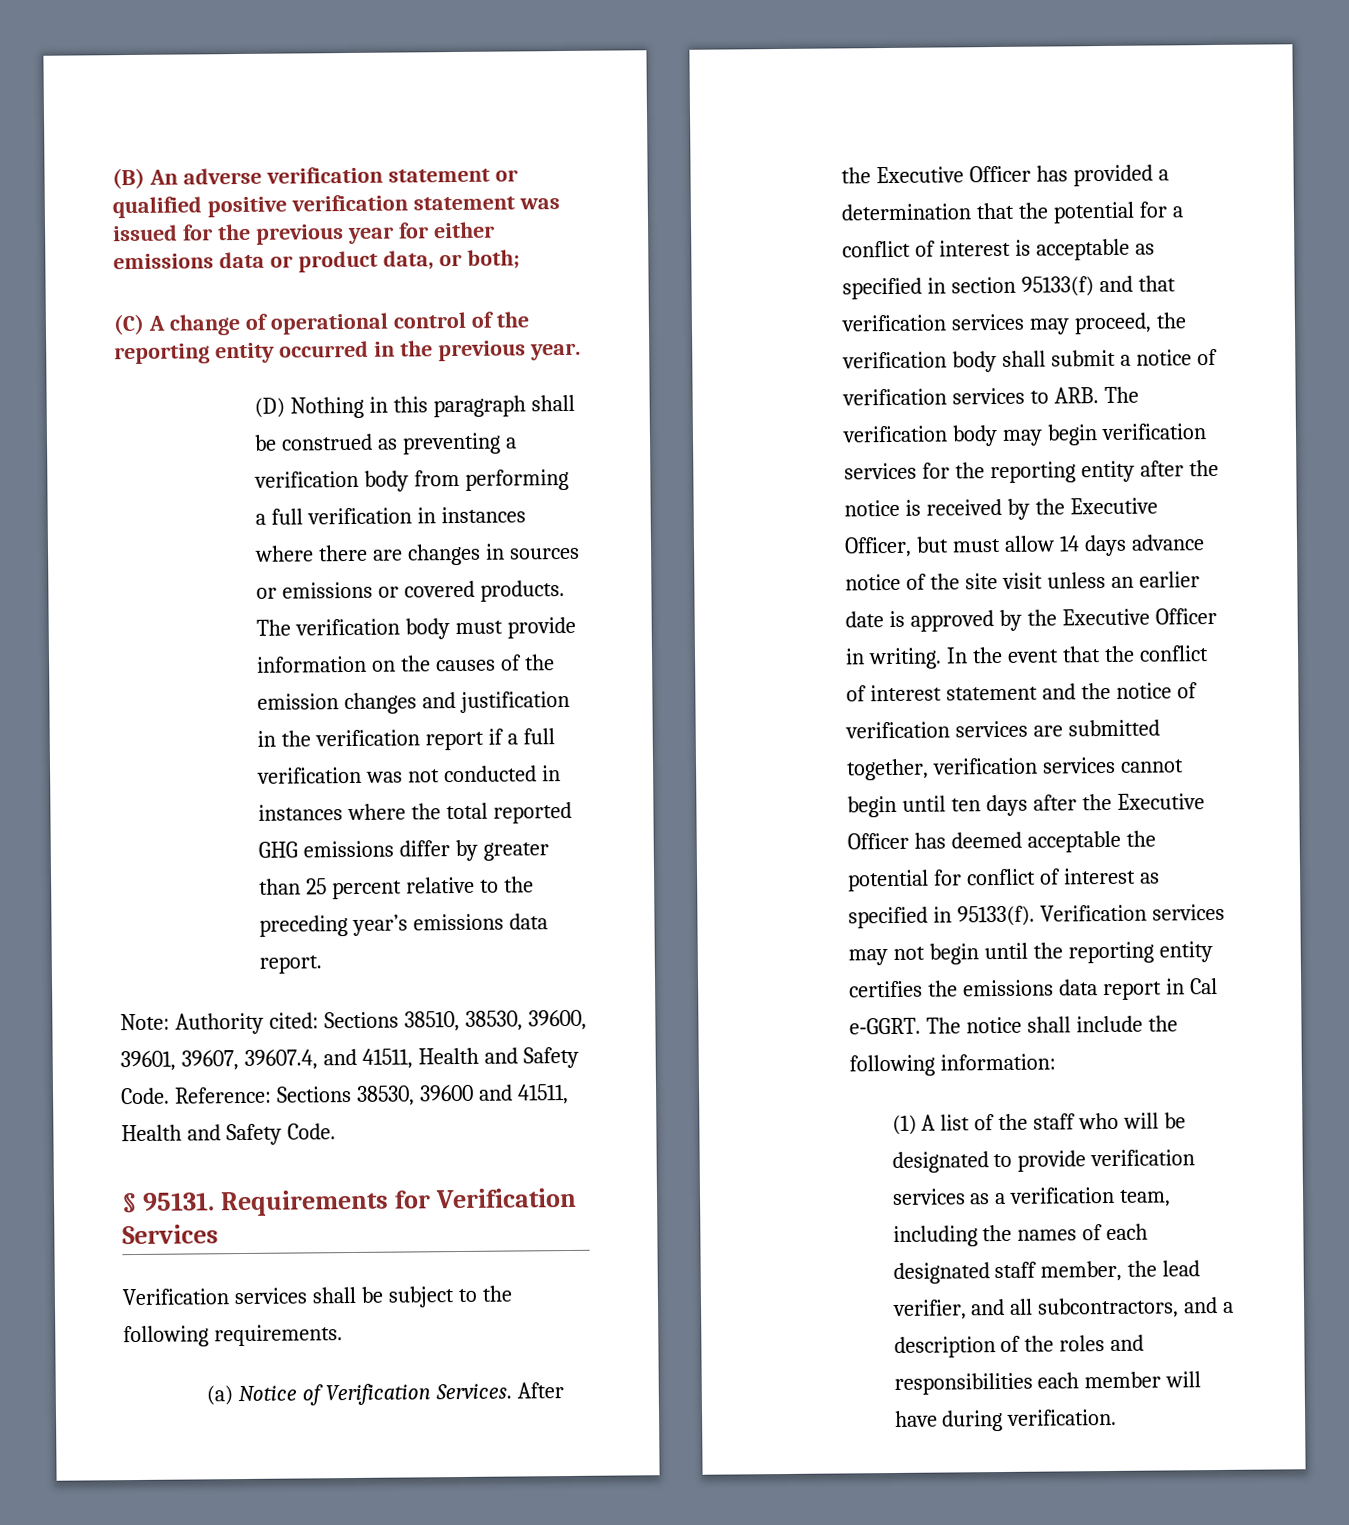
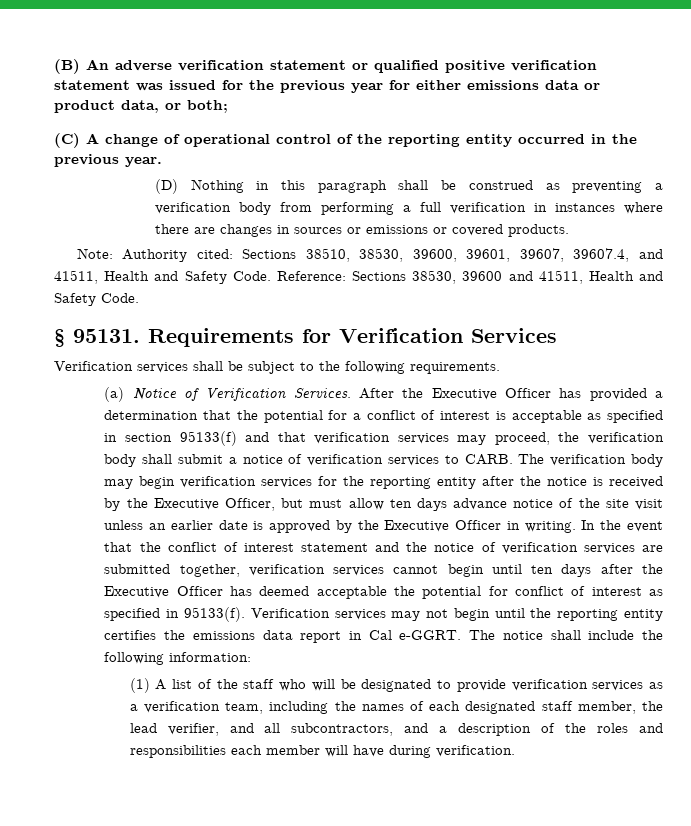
[256,616,576,640] [257,654,555,673] [257,690,570,715] [257,728,555,751] [257,765,561,784] [258,801,572,824] [258,839,549,862] [259,876,534,900] [259,913,548,937] [259,955,323,974] The verification body must provide information on the causes of the emission changes and justification in the verification report if a full verification was not conducted in instances where the total reported GHG emissions differ by greater than 25 percent relative to the preceding year’s emissions data report. -> (569, 230) none
[1053,387,1099,404] ARB. -> [464,454,513,465] CARB.
[1058,535,1080,552] 14 -> [389,499,412,508] ten

